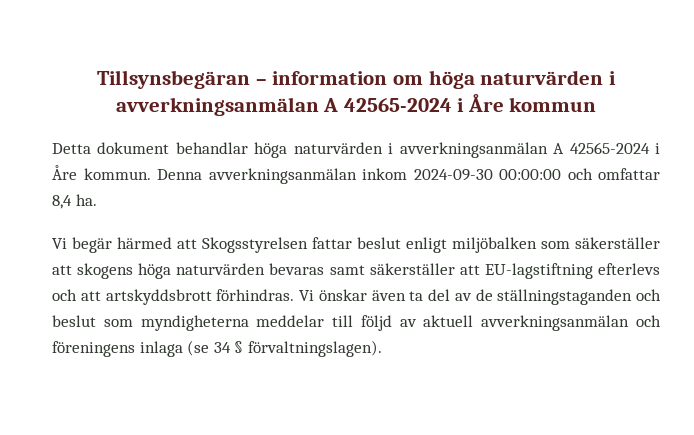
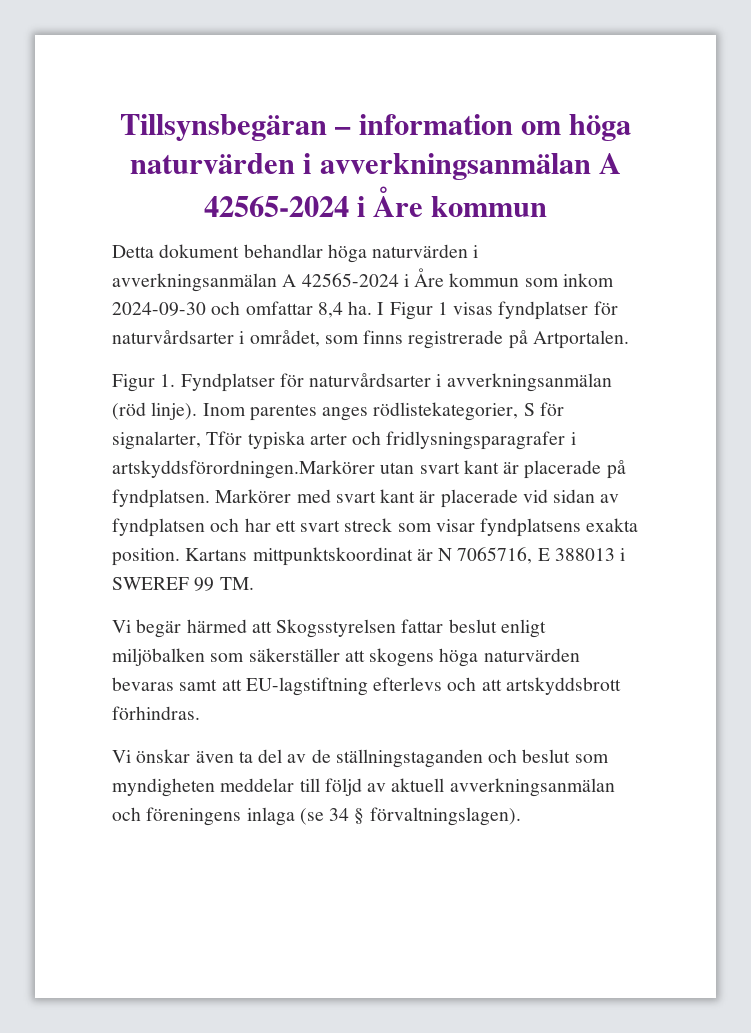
[83,168,357,184] kommun. Denna avverkningsanmälan -> [449,273,559,287] kommun som
[499,169,561,180] 00:00:00 -> (206, 309) none
(97, 200) none -> [377,301,618,320] [112,330,629,349] [112,373,612,392] [112,402,564,421] [112,431,576,450] [112,460,626,479] [112,489,620,508] [112,518,639,537] [112,547,626,566] [112,577,254,591] I Figur 1 visas fyndplatser för naturvårdsarter i området, som finns registrerade på Artportalen. // Figur 1. Fyndplatser för naturvårdsarter i avverkningsanmälan (röd linje). Inom parentes anges rödlistekategorier, S för signalarter, Tför typiska arter och fridlysningsparagrafer i artskyddsförordningen.Markörer utan svart kant är placerade på fyndplatsen. Markörer med svart kant är placerade vid sidan av fyndplatsen och har ett svart streck som visar fyndplatsens exakta position. Kartans mittpunktskoordinat är N 7065716, E 388013 i SWEREF 99 TM.
[369,263,455,275] säkerställer -> (218, 685) none
(295, 295) none -> (200, 713) //
[140,315,249,331] myndigheterna -> [112,778,215,797] myndigheten

